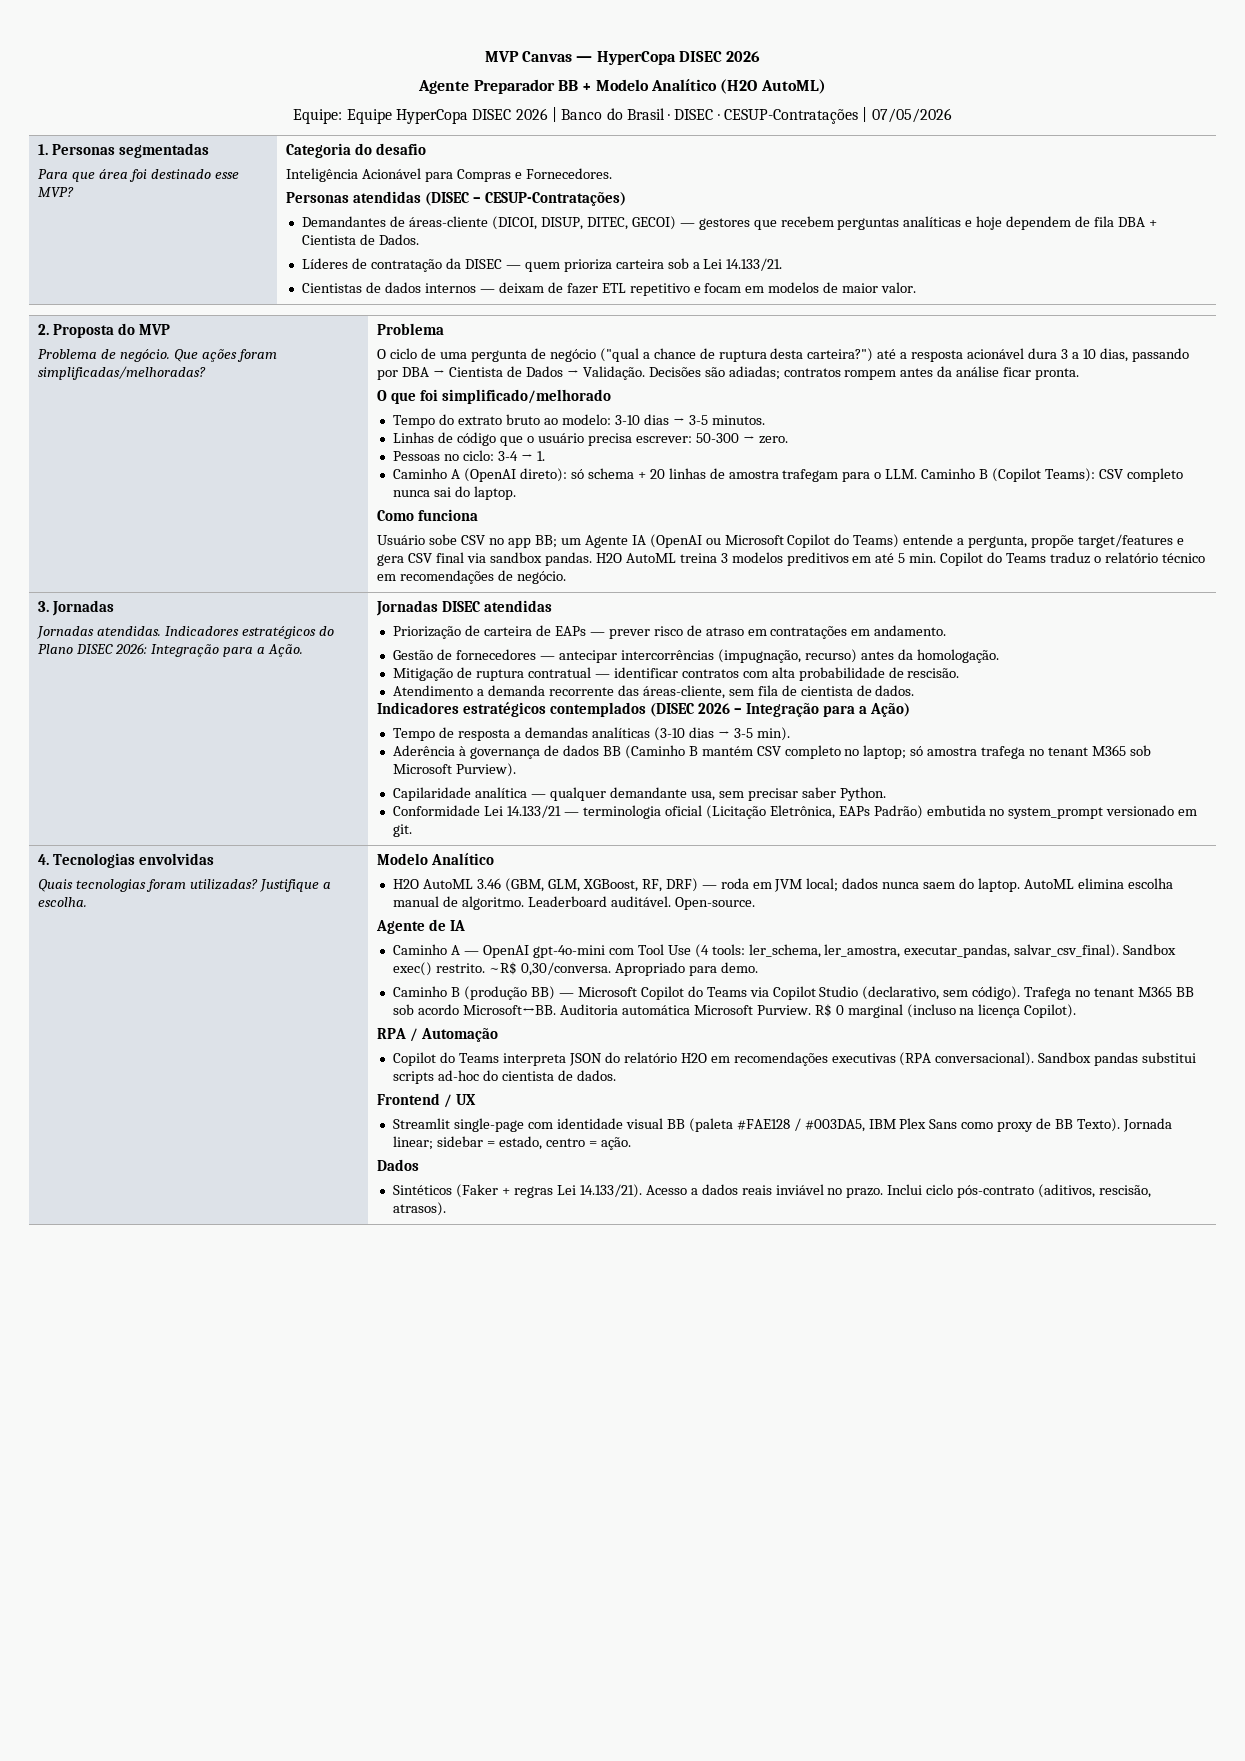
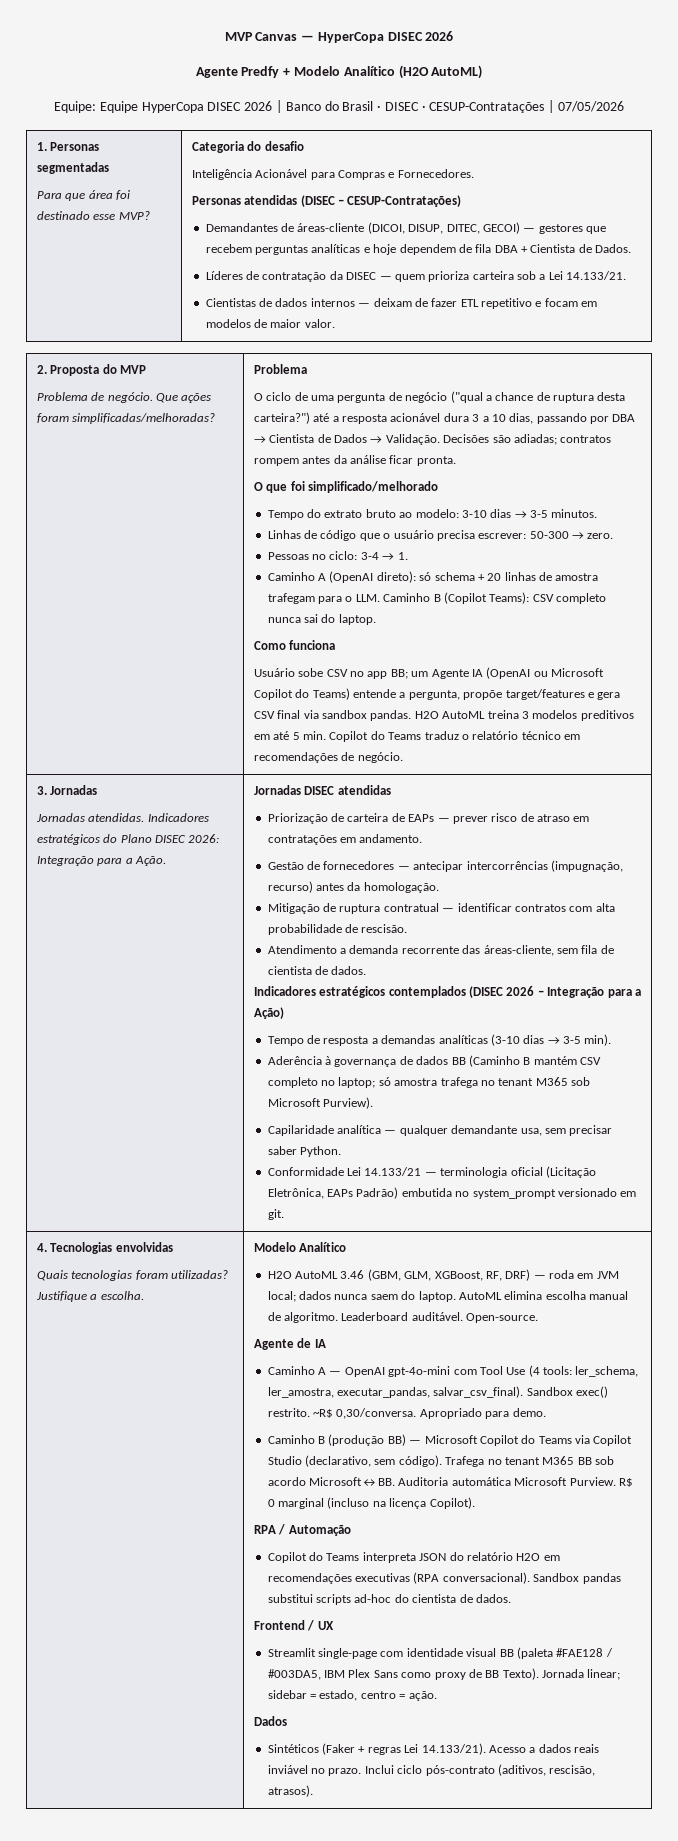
[473,79,579,94] Preparador BB -> [241,66,280,78] Predfy

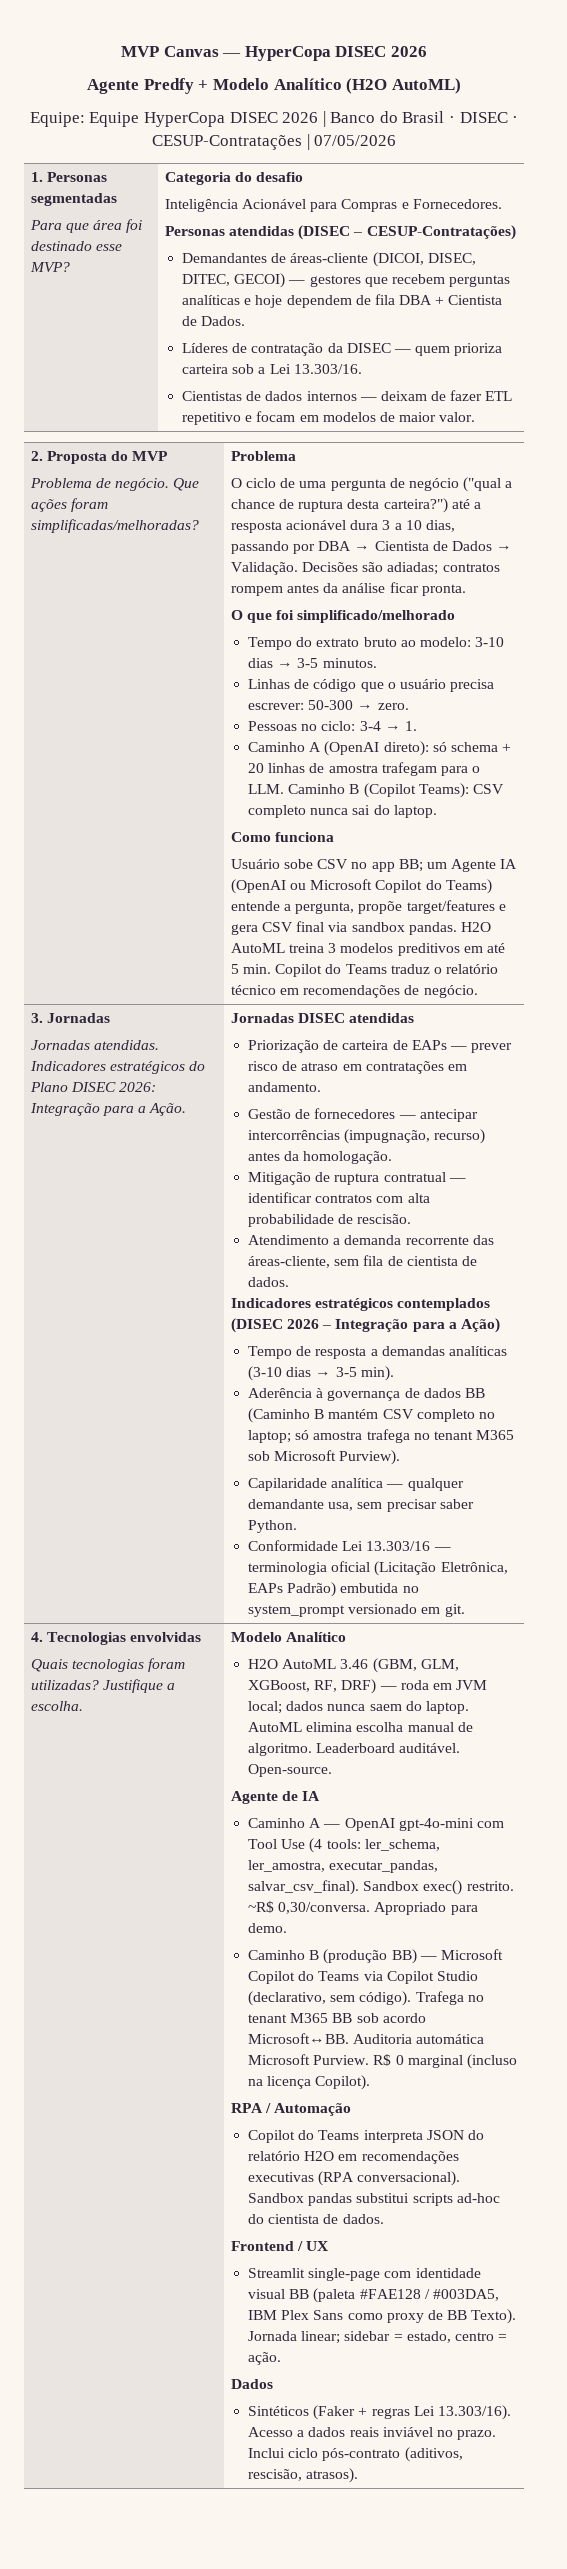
[408,224,444,234] DISUP, -> [427,253,476,265] DISEC,
[566,271,627,280] 14.133/21. -> [293,364,362,374] 13.303/16.
[364,1167,422,1176] 14.133/21 -> [366,1541,431,1551] 13.303/16
[421,1743,486,1755] 14.133/21). -> [437,2405,511,2420] 13.303/16).

